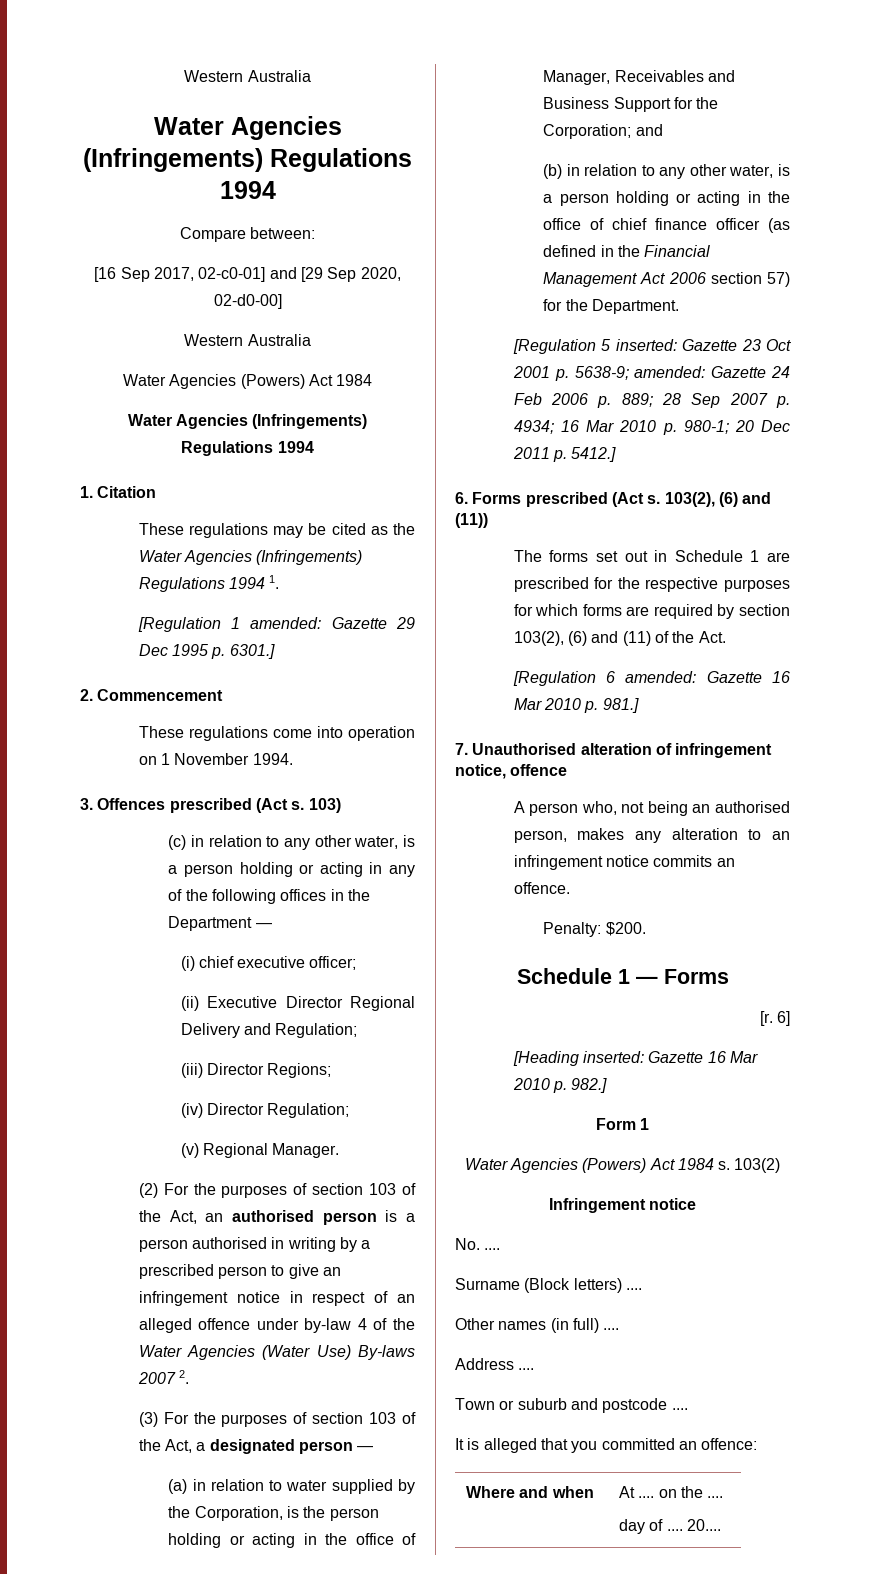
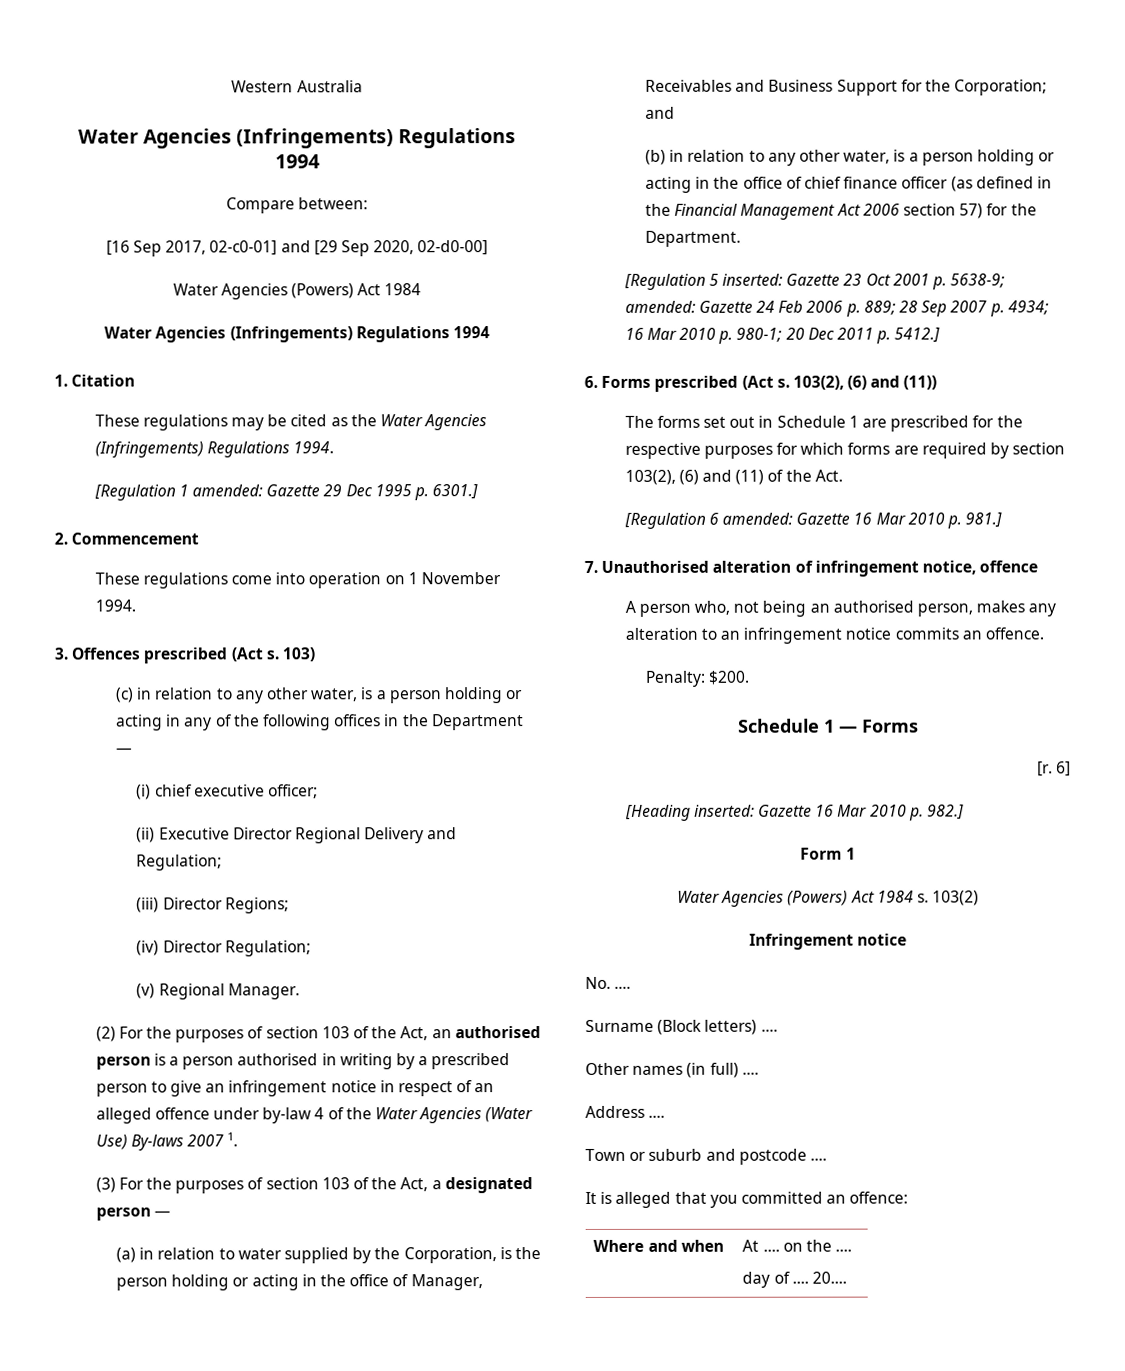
[184,334,311,346] // Western Australia -> (489, 248) none
[229,575,280,589] 1994 1. -> [293,441,335,454] 1994.
[179,1370,190,1384] 2. -> [227,1132,239,1147] 1.

